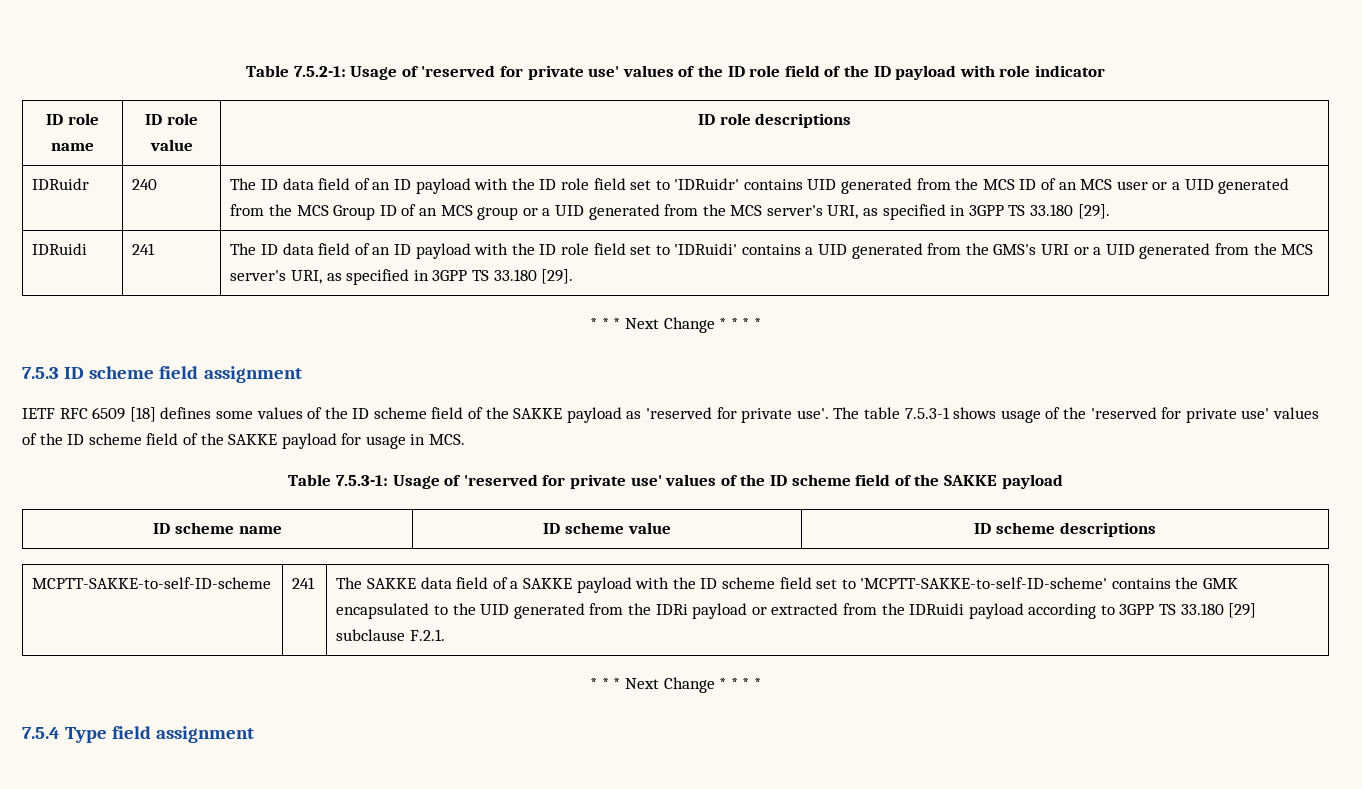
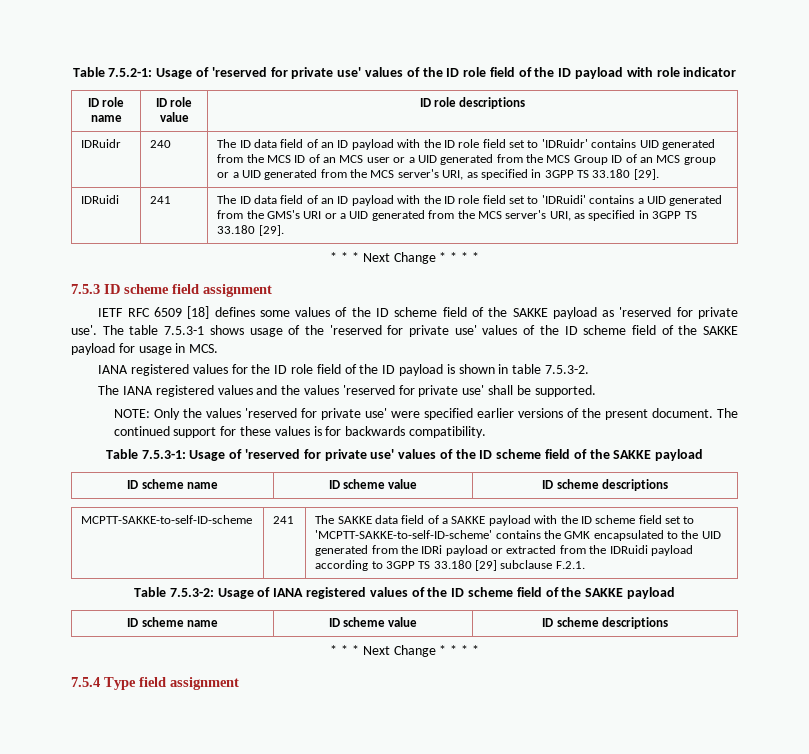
(466, 439) none -> [98,364,589,376] [98,385,596,397] [113,408,738,420] [113,426,486,438] // IANA registered values for the ID role field of the ID payload is shown in table 7.5.3-2. // The IANA registered values and the values 'reserved for private use' shall be supported. // NOTE: Only the values 'reserved for private use' were specified earlier versions of the present document. The continued support for these values is for backwards compatibility.
(446, 635) none -> [134,587,675,599] [127,617,218,627] [328,617,418,627] [542,617,668,629] // Table 7.5.3-2: Usage of IANA registered values of the ID scheme field of the SAKKE payload // ID scheme name | ID scheme value | ID scheme descriptions

